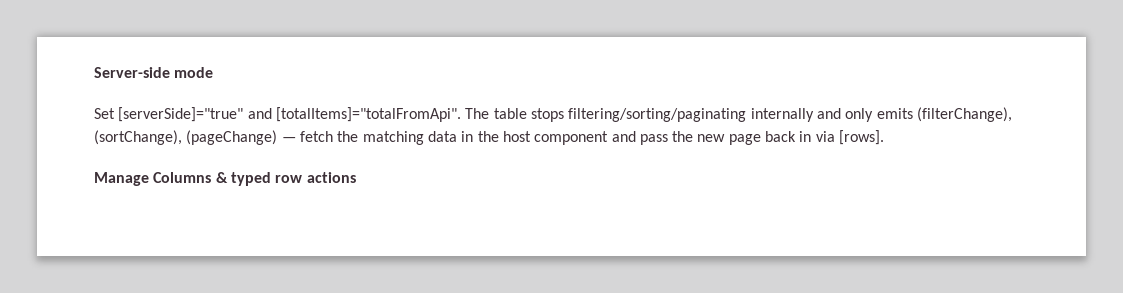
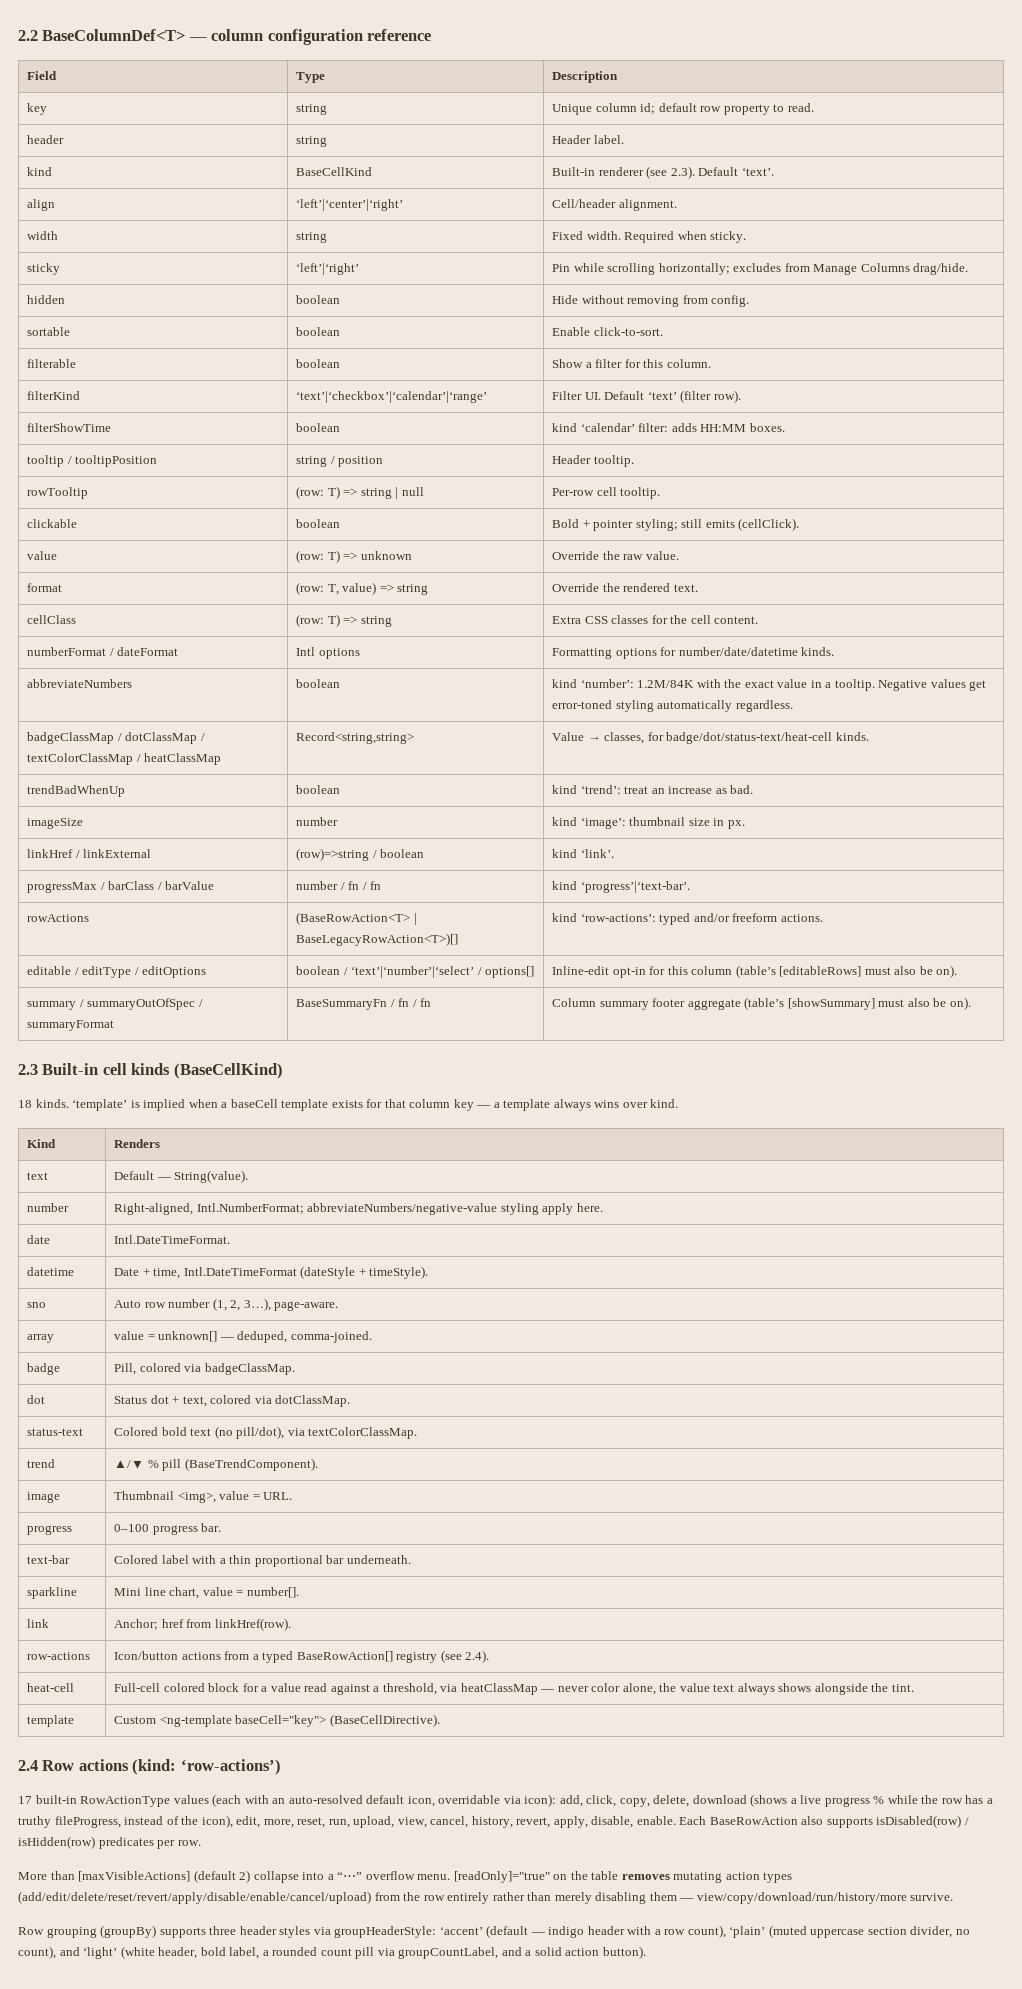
[94,67,214,78] [94,107,1012,122] [94,130,885,145] [94,172,356,186] Server-side mode // Set [serverSide]="true" and [totalItems]="totalFromApi". The table stops filtering/sorting/paginating internally and only emits (filterChange), (sortChange), (pageChange) — fetch the matching data in the host component and pass the new page back in via [rows]. // Manage Columns & typed row actions -> [18,29,432,45] [27,71,58,80] [296,72,326,83] [552,71,619,83] [27,103,48,115] [296,104,328,115] [552,103,814,115] [27,135,65,144] [296,136,328,147] [552,135,624,144] [27,167,53,176] [296,167,373,176] [552,166,774,179] [27,199,56,211] [296,199,404,211] [552,199,677,211] [27,231,59,240] [296,232,328,243] [552,231,747,243] [27,263,61,275] [296,263,360,275] [552,263,969,275] [27,295,66,304] [296,295,341,304] [552,295,750,307] [27,327,71,336] [296,327,341,336] [552,327,663,336] [27,359,77,368] [296,359,341,368] [552,359,711,368] [27,391,81,400] [296,391,488,403] [552,390,741,403] [27,423,112,432] [296,423,341,432] [552,423,785,432] [27,455,158,467] [296,456,384,467] [552,455,634,467] [27,487,89,499] [296,486,424,499] [552,487,661,499] [27,519,78,528] [296,519,341,528] [552,518,800,531] [27,551,58,560] [296,550,412,563] [552,551,679,560] [27,583,63,592] [296,582,429,595] [552,583,698,592] [27,615,77,624] [296,614,392,627] [552,615,759,624] [27,647,179,656] [296,647,360,659] [552,647,835,659] [27,679,133,688] [296,679,341,688] [552,679,987,691] [552,700,793,712] [27,732,205,744] [27,753,222,765] [296,732,415,744] [552,732,869,744] [27,785,126,797] [296,785,341,794] [552,785,754,794] [27,818,84,829] [296,817,339,826] [552,817,745,829] [27,849,152,858] [296,848,425,861] [552,849,614,858] [27,881,215,893] [296,881,382,890] [552,881,690,893] [27,914,90,922] [296,912,417,925] [296,933,459,946] [552,913,823,925] [27,966,207,978] [296,966,535,978] [552,965,958,978] [27,998,203,1010] [27,1020,115,1031] [296,998,432,1010] [552,997,971,1010] [18,1063,283,1079] [18,1099,679,1111] [27,1139,57,1148] [114,1139,161,1148] [27,1172,49,1180] [114,1170,249,1183] [27,1203,70,1212] [114,1203,603,1215] [27,1235,51,1244] [114,1235,231,1244] [27,1267,75,1276] [114,1266,429,1279] [27,1302,47,1308] [114,1298,339,1311] [27,1334,55,1343] [114,1331,372,1343] [27,1363,61,1375] [114,1363,295,1375] [27,1395,46,1404] [114,1395,351,1407] [27,1428,84,1436] [114,1426,418,1439] [27,1459,56,1468] [114,1458,318,1471] [27,1492,61,1503] [114,1491,293,1503] [27,1525,73,1535] [114,1523,222,1535] [27,1555,71,1564] [114,1555,411,1567] [27,1587,78,1599] [114,1587,299,1599] [27,1619,50,1628] [114,1618,291,1631] [27,1652,91,1660] [114,1650,490,1663] [27,1683,75,1692] [114,1683,914,1695] [27,1715,75,1727] [114,1714,440,1727] [18,1759,281,1775] [18,1794,993,1807] [18,1815,969,1828] [18,1836,201,1849] [18,1870,793,1883] [18,1891,954,1904] [18,1925,970,1938] [18,1946,646,1959] 2.2 BaseColumnDef<T> — column configuration reference // Field | Type | Description // key | string | Unique column id; default row property to read. // header | string | Header label. // kind | BaseCellKind | Built-in renderer (see 2.3). Default ‘text’. // align | ‘left’|‘center’|‘right’ | Cell/header alignment. // width | string | Fixed width. Required when sticky. // sticky | ‘left’|‘right’ | Pin while scrolling horizontally; excludes from Manage Columns drag/hide. // hidden | boolean | Hide without removing from config. // sortable | boolean | Enable click-to-sort. // filterable | boolean | Show a filter for this column. // filterKind | ‘text’|‘checkbox’|‘calendar’|‘range’ | Filter UI. Default ‘text’ (filter row). // filterShowTime | boolean | kind ‘calendar’ filter: adds HH:MM boxes. // tooltip / tooltipPosition | string / position | Header tooltip. // rowTooltip | (row: T) => string | null | Per-row cell tooltip. // clickable | boolean | Bold + pointer styling; still emits (cellClick). // value | (row: T) => unknown | Override the raw value. // format | (row: T, value) => string | Override the rendered text. // cellClass | (row: T) => string | Extra CSS classes for the cell content. // numberFormat / dateFormat | Intl options | Formatting options for number/date/datetime kinds. // abbreviateNumbers | boolean | kind ‘number’: 1.2M/84K with the exact value in a tooltip. Negative values get error-toned styling automatically regardless. // badgeClassMap / dotClassMap / textColorClassMap / heatClassMap | Record<string,string> | Value → classes, for badge/dot/status-text/heat-cell kinds. // trendBadWhenUp | boolean | kind ‘trend’: treat an increase as bad. // imageSize | number | kind ‘image’: thumbnail size in px. // linkHref / linkExternal | (row)=>string / boolean | kind ‘link’. // progressMax / barClass / barValue | number / fn / fn | kind ‘progress’|‘text-bar’. // rowActions | (BaseRowAction<T> | BaseLegacyRowAction<T>)[] | kind ‘row-actions’: typed and/or freeform actions. // editable / editType / editOptions | boolean / ‘text’|‘number’|‘select’ / options[] | Inline-edit opt-in for this column (table’s [editableRows] must also be on). // summary / summaryOutOfSpec / summaryFormat | BaseSummaryFn / fn / fn | Column summary footer aggregate (table’s [showSummary] must also be on). // 2.3 Built-in cell kinds (BaseCellKind) // 18 kinds. ‘template’ is implied when a baseCell template exists for that column key — a template always wins over kind. // Kind | Renders // text | Default — String(value). // number | Right-aligned, Intl.NumberFormat; abbreviateNumbers/negative-value styling apply here. // date | Intl.DateTimeFormat. // datetime | Date + time, Intl.DateTimeFormat (dateStyle + timeStyle). // sno | Auto row number (1, 2, 3…), page-aware. // array | value = unknown[] — deduped, comma-joined. // badge | Pill, colored via badgeClassMap. // dot | Status dot + text, colored via dotClassMap. // status-text | Colored bold text (no pill/dot), via textColorClassMap. // trend | ▲/▼ % pill (BaseTrendComponent). // image | Thumbnail <img>, value = URL. // progress | 0–100 progress bar. // text-bar | Colored label with a thin proportional bar underneath. // sparkline | Mini line chart, value = number[]. // link | Anchor; href from linkHref(row). // row-actions | Icon/button actions from a typed BaseRowAction[] registry (see 2.4). // heat-cell | Full-cell colored block for a value read against a threshold, via heatClassMap — never color alone, the value text always shows alongside the tint. // template | Custom <ng-template baseCell="key"> (BaseCellDirective). // 2.4 Row actions (kind: ‘row-actions’) // 17 built-in RowActionType values (each with an auto-resolved default icon, overridable via icon): add, click, copy, delete, download (shows a live progress % while the row has a truthy fileProgress, instead of the icon), edit, more, reset, run, upload, view, cancel, history, revert, apply, disable, enable. Each BaseRowAction also supports isDisabled(row) / isHidden(row) predicates per row. // More than [maxVisibleActions] (default 2) collapse into a “⋯” overflow menu. [readOnly]="true" on the table removes mutating action types (add/edit/delete/reset/revert/apply/disable/enable/cancel/upload) from the row entirely rather than merely disabling them — view/copy/download/run/history/more survive. // Row grouping (groupBy) supports three header styles via groupHeaderStyle: ‘accent’ (default — indigo header with a row count), ‘plain’ (muted uppercase section divider, no count), and ‘light’ (white header, bold label, a rounded count pill via groupCountLabel, and a solid action button).

